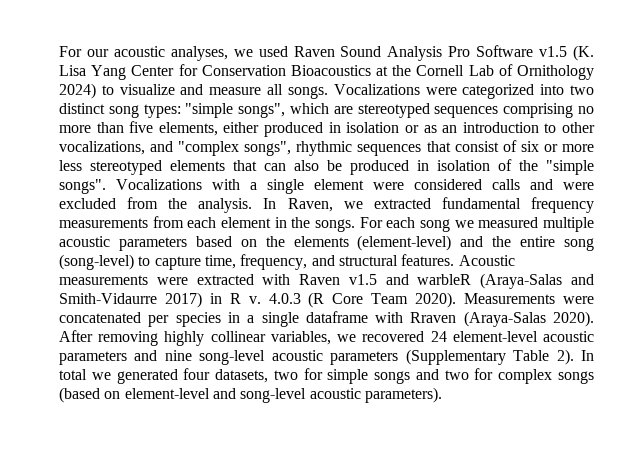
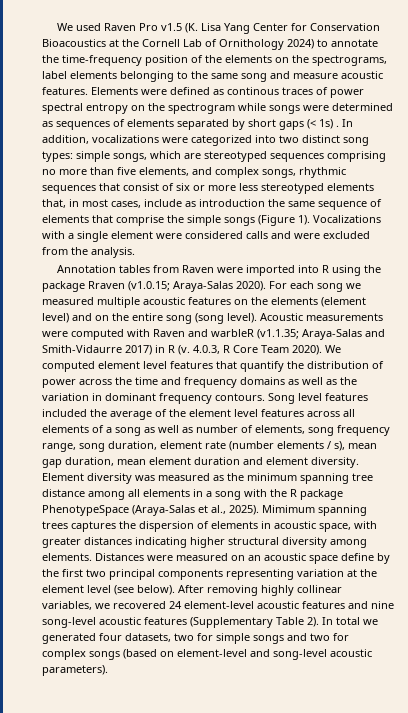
[59,45,534,61] For our acoustic analyses, we used Raven Sound Analysis Pro Software -> [57,23,159,31] We used Raven Pro
[119,84,420,99] visualize and measure all songs. Vocalizations -> [331,39,378,47] [42,55,387,66] [42,71,383,82] [42,87,364,98] [42,103,393,114] [42,119,353,130] [42,135,159,144] annotate the time-frequency position of the elements on the spectrograms, label elements belonging to the same song and measure acoustic features. Elements were defined as continous traces of power spectral entropy on the spectrogram while songs were determined as sequences of elements separated by short gaps (< 1s) . In addition, vocalizations
[185,103,286,118] "simple songs", -> [76,151,147,162] simple songs,
[223,122,596,137] [59,141,292,156] either produced in isolation or as an introduction to other vocalizations, and "complex songs", -> [192,167,296,178] and complex songs,
[233,159,594,175] [59,179,106,194] that can also be produced in isolation of the "simple songs". -> [42,199,382,210] [42,215,310,226] that, in most cases, include as introduction the same sequence of elements that comprise the simple songs (Figure 1).
[263,197,594,213] [59,216,355,232] In Raven, we extracted fundamental frequency measurements from each element in the songs. -> [57,265,382,276] [42,281,266,292] // Annotation tables from Raven were imported into R using the package Rraven (v1.0.15; Araya-Salas 2020).
[118,236,232,251] parameters based -> [188,297,231,305] features
[357,235,594,251] [59,254,455,270] (element-level) and the entire song (song-level) to capture time, frequency, and structural features. -> [321,297,366,307] [42,313,257,324] (element level) and on the entire song (song level).
[196,274,254,285] extracted -> [71,329,124,340] computed
[348,274,377,285] v1.5 -> (185, 333) none
[480,273,563,289] (Araya‐Salas -> [257,329,362,340] (v1.1.35; Araya‐Salas
[248,292,595,308] [59,311,595,327] v. 4.0.3 (R Core Team 2020). Measurements were concatenated per species in a single dataframe with Rraven (Araya-Salas 2020). -> [178,345,341,355] [42,361,384,372] [42,377,357,388] [42,393,368,404] [42,409,355,420] [42,425,390,436] [42,441,377,452] [42,457,359,468] [42,473,373,484] [42,489,343,500] [42,505,367,516] [42,521,377,532] [42,537,367,548] [42,553,390,564] [42,569,377,580] [42,585,175,595] (v. 4.0.3, R Core Team 2020). We computed element level features that quantify the distribution of power across the time and frequency domains as well as the variation in dominant frequency contours. Song level features included the average of the element level features across all elements of a song as well as number of elements, song frequency range, song duration, element rate (number elements / s), mean gap duration, mean element duration and element diversity. Element diversity was measured as the minimum spanning tree distance among all elements in a song with the R package PhenotypeSpace (Araya-Salas et al., 2025). Mimimum spanning trees captures the dispersion of elements in acoustic space, with greater distances indicating higher structural diversity among elements. Distances were measured on an acoustic space define by the first two principal components representing variation at the element level (see below).
[59,351,127,365] parameters -> [302,601,345,609] features
[330,351,399,365] parameters -> [144,617,187,625] features

